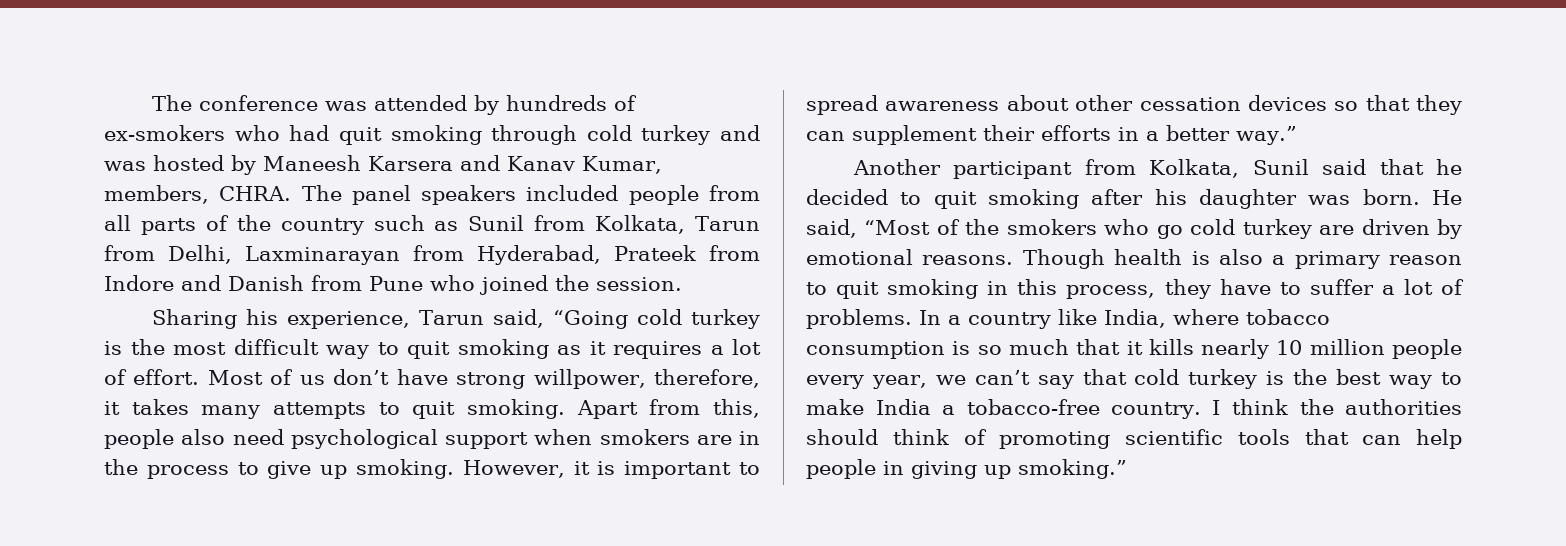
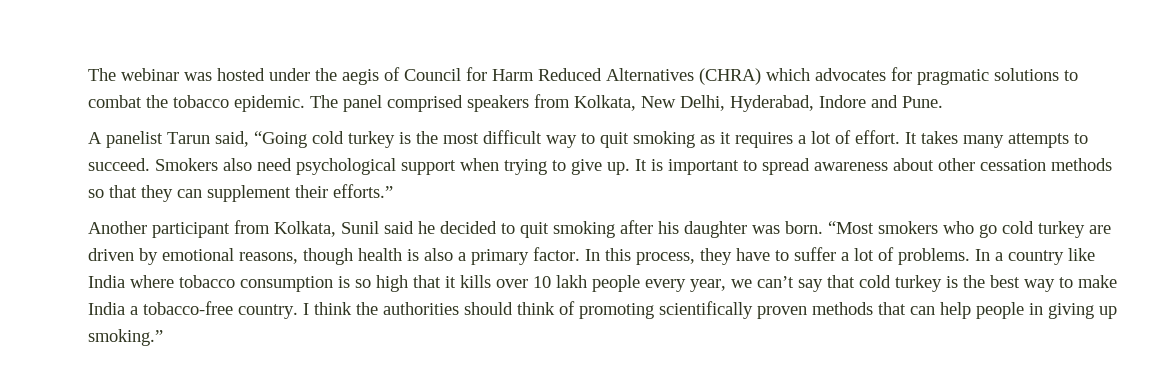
[152,95,638,115] [104,125,760,145] [104,155,662,175] [104,185,760,205] [104,215,761,235] [104,245,760,265] [104,275,682,295] [152,309,411,329] The conference was attended by hundreds of ex-smokers who had quit smoking through cold turkey and was hosted by Maneesh Karsera and Kanav Kumar, members, CHRA. The panel speakers included people from all parts of the country such as Sunil from Kolkata, Tarun from Delhi, Laxminarayan from Hyderabad, Prateek from Indore and Danish from Pune who joined the session. // Sharing his experience, -> [88,67,1078,85] [88,94,943,112] [88,131,163,148] The webinar was hosted under the aegis of Council for Harm Reduced Alternatives (CHRA) which advocates for pragmatic solutions to combat the tobacco epidemic. The panel comprised speakers from Kolkata, New Delhi, Hyderabad, Indore and Pune. // A panelist
[207,369,760,389] [104,399,760,419] [104,429,174,449] Most of us don’t have strong willpower, therefore, it takes many attempts to quit smoking. Apart from this, people -> [905,131,1088,148] [88,158,218,171] It takes many attempts to succeed. Smokers
[599,429,760,445] [104,459,590,479] smokers are in the process to give up smoking. However, it -> [504,159,647,175] trying to give up. It
[1247,95,1327,111] devices -> [1051,158,1112,171] methods
[1041,125,1297,145] efforts in a better way.” -> [333,184,393,198] efforts.”
[1379,159,1424,175] that -> (414, 227) none
[1432,190,1462,205] [806,219,1000,238] He said, “Most of the -> [828,221,874,234] “Most
[922,249,1105,269] reasons. Though -> [239,248,353,265] reasons, though
[1389,255,1462,265] [806,279,1009,299] reason to quit smoking in -> [533,247,600,261] factor. In
[1104,309,1166,328] India, -> [88,275,125,288] India
[1008,339,1069,355] much -> [376,275,408,292] high
[1201,339,1385,359] nearly 10 million -> [496,275,587,288] over 10 lakh
[1125,429,1290,445] scientific tools -> [659,301,873,319] scientifically proven methods

